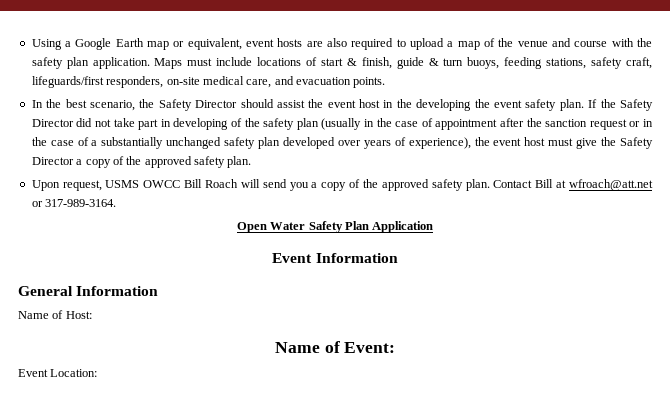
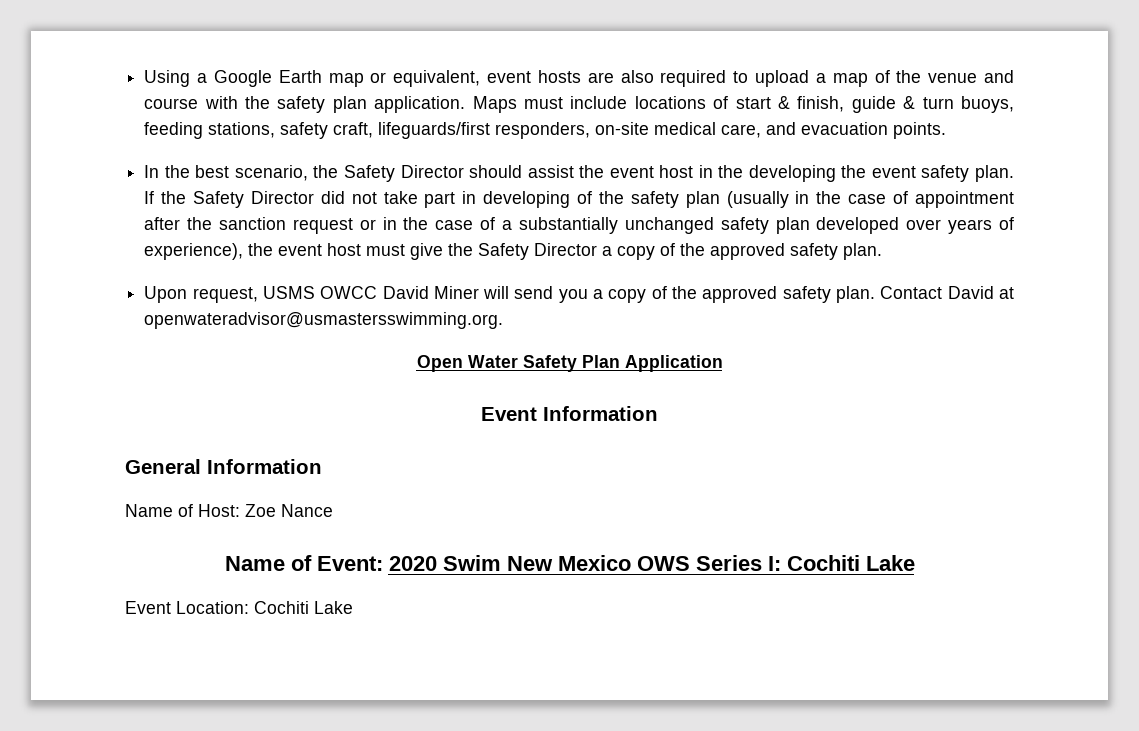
[184,179,239,188] Bill Roach -> [382,286,479,299] David Miner
[535,179,653,191] [31,199,117,207] Bill at wfroach@att.net or 317-989-3164. -> [947,286,1015,299] [144,312,504,329] David at openwateradvisor@usmastersswimming.org.
(92, 315) none -> [245,504,333,517] Zoe Nance
(396, 347) none -> [388,555,915,571] 2020 Swim New Mexico OWS Series I: Cochiti Lake
(98, 373) none -> [254,601,353,614] Cochiti Lake

